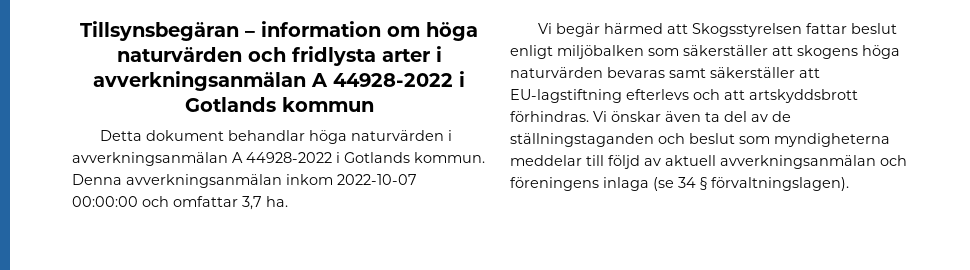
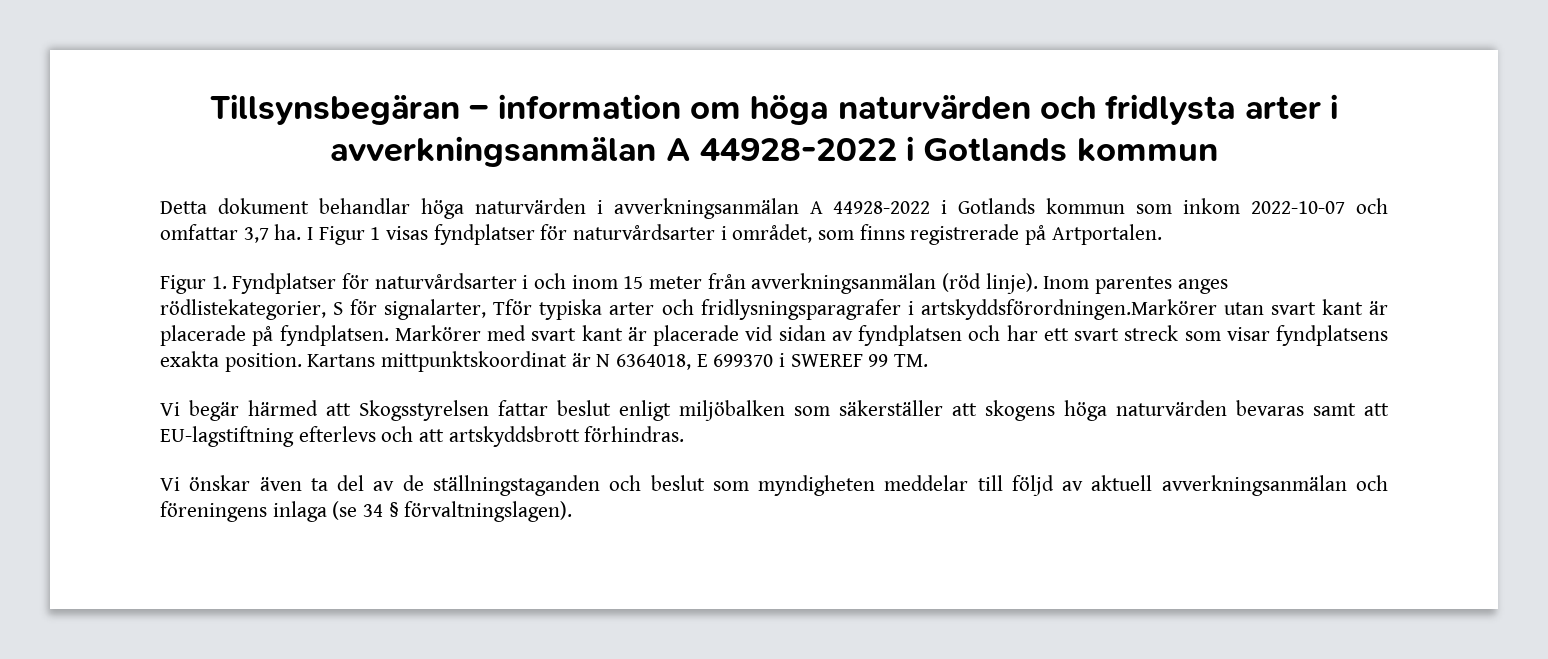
[414,152,485,163] [72,174,282,188] kommun. Denna avverkningsanmälan -> [1046,198,1173,214] kommun som
[72,196,138,207] 00:00:00 -> (1346, 207) none
(288, 201) none -> [307,224,1162,245] [160,273,1228,294] [160,299,1389,320] [160,325,1388,346] [160,351,929,372] I Figur 1 visas fyndplatser för naturvårdsarter i området, som finns registrerade på Artportalen. // Figur 1. Fyndplatser för naturvårdsarter i och inom 15 meter från avverkningsanmälan (röd linje). Inom parentes anges rödlistekategorier, S för signalarter, Tför typiska arter och fridlysningsparagrafer i artskyddsförordningen.Markörer utan svart kant är placerade på fyndplatsen. Markörer med svart kant är placerade vid sidan av fyndplatsen och har ett svart streck som visar fyndplatsens exakta position. Kartans mittpunktskoordinat är N 6364018, E 699370 i SWEREF 99 TM.
[710,67,795,78] säkerställer -> (1356, 409) none
(589, 116) none -> (685, 434) //
[774,133,890,147] myndigheterna -> [758,475,876,496] myndigheten

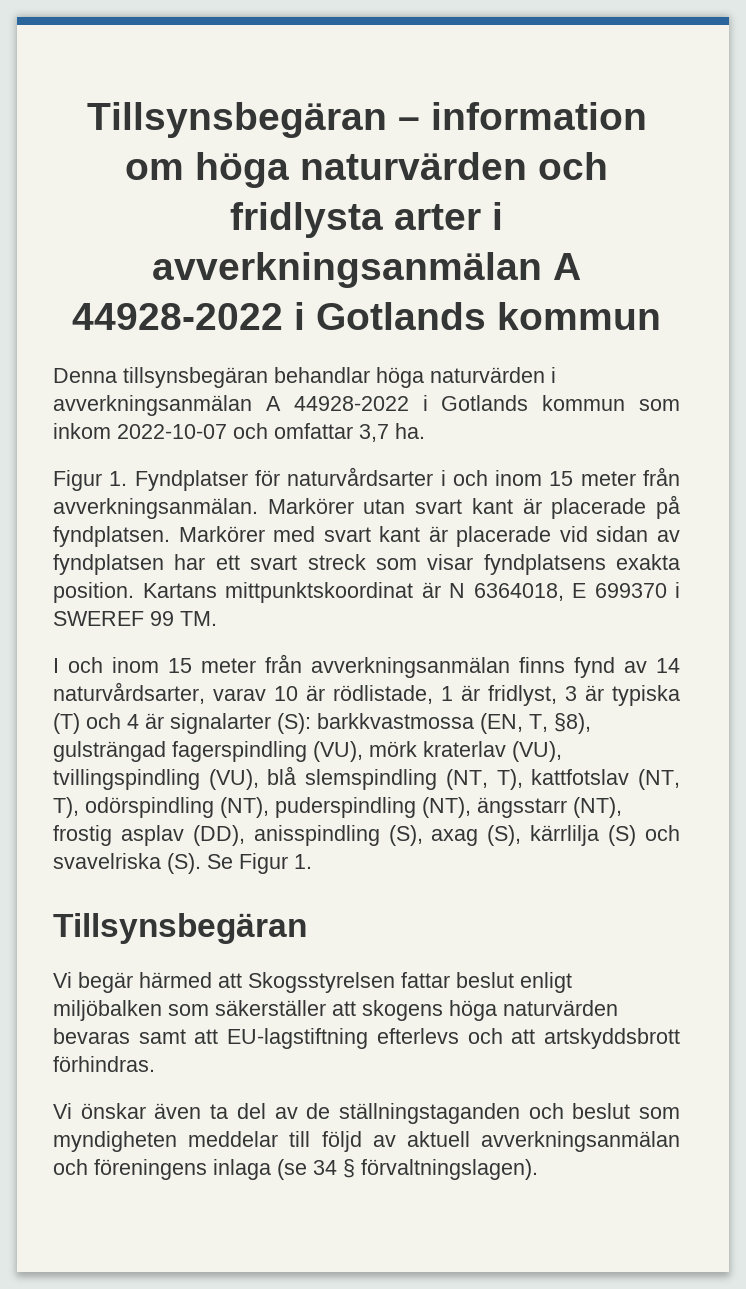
[160,198,309,214] Detta dokument -> [53,367,268,388] Denna tillsynsbegäran
[307,224,1162,245] I Figur 1 visas fyndplatser för naturvårdsarter i området, som finns registrerade på Artportalen. -> (425, 431) none
[751,273,1228,294] [160,299,1217,320] avverkningsanmälan (röd linje). Inom parentes anges rödlistekategorier, S för signalarter, Tför typiska arter och fridlysningsparagrafer i artskyddsförordningen.Markörer -> [53,498,354,519] avverkningsanmälan. Markörer
[968,325,1001,341] och -> (164, 564) none
(929, 360) none -> [53,654,680,678] [53,682,680,706] [53,713,591,734] [53,741,562,762] [53,766,680,790] [53,797,622,818] [53,825,681,846] [53,853,312,874] [53,913,307,944] // I och inom 15 meter från avverkningsanmälan finns fynd av 14 naturvårdsarter, varav 10 är rödlistade, 1 är fridlyst, 3 är typiska (T) och 4 är signalarter (S): barkkvastmossa (EN, T, §8), gulsträngad fagerspindling (VU), mörk kraterlav (VU), tvillingspindling (VU), blå slemspindling (NT, T), kattfotslav (NT, T), odörspindling (NT), puderspindling (NT), ängsstarr (NT), frostig asplav (DD), anisspindling (S), axag (S), kärrlilja (S) och svavelriska (S). Se Figur 1. // Tillsynsbegäran

